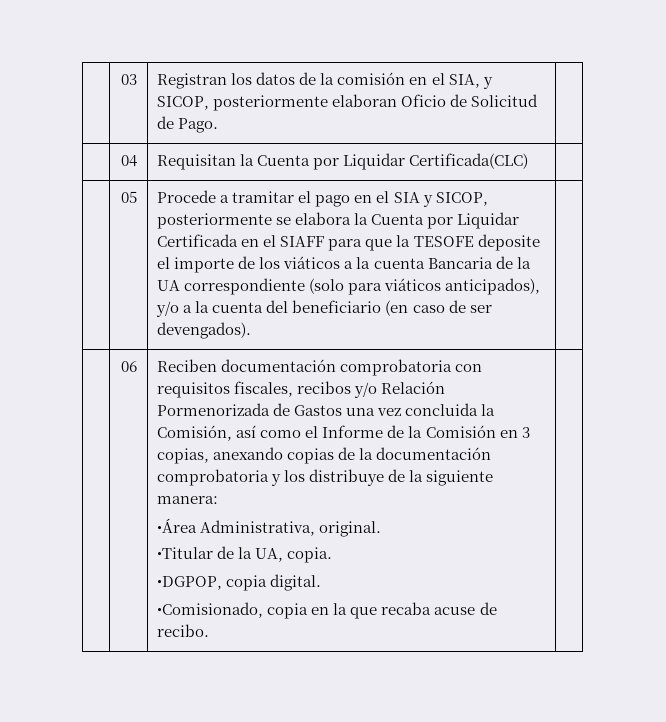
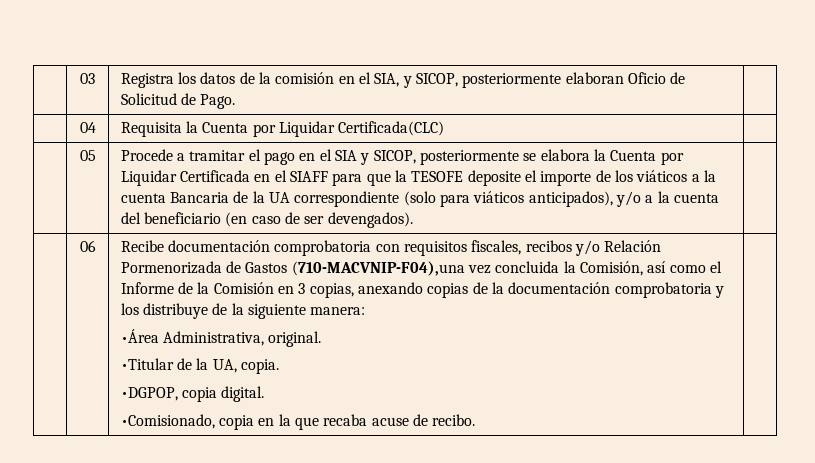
[157,73,228,89] Registran -> [120,73,174,88] Registra
[157,154,237,170] Requisitan -> [120,122,182,137] Requisita
[157,359,218,372] Reciben -> [120,240,164,252] Recibe
[346,408,376,416] una -> [291,261,465,276] (710-MACVNIP-F04),una

